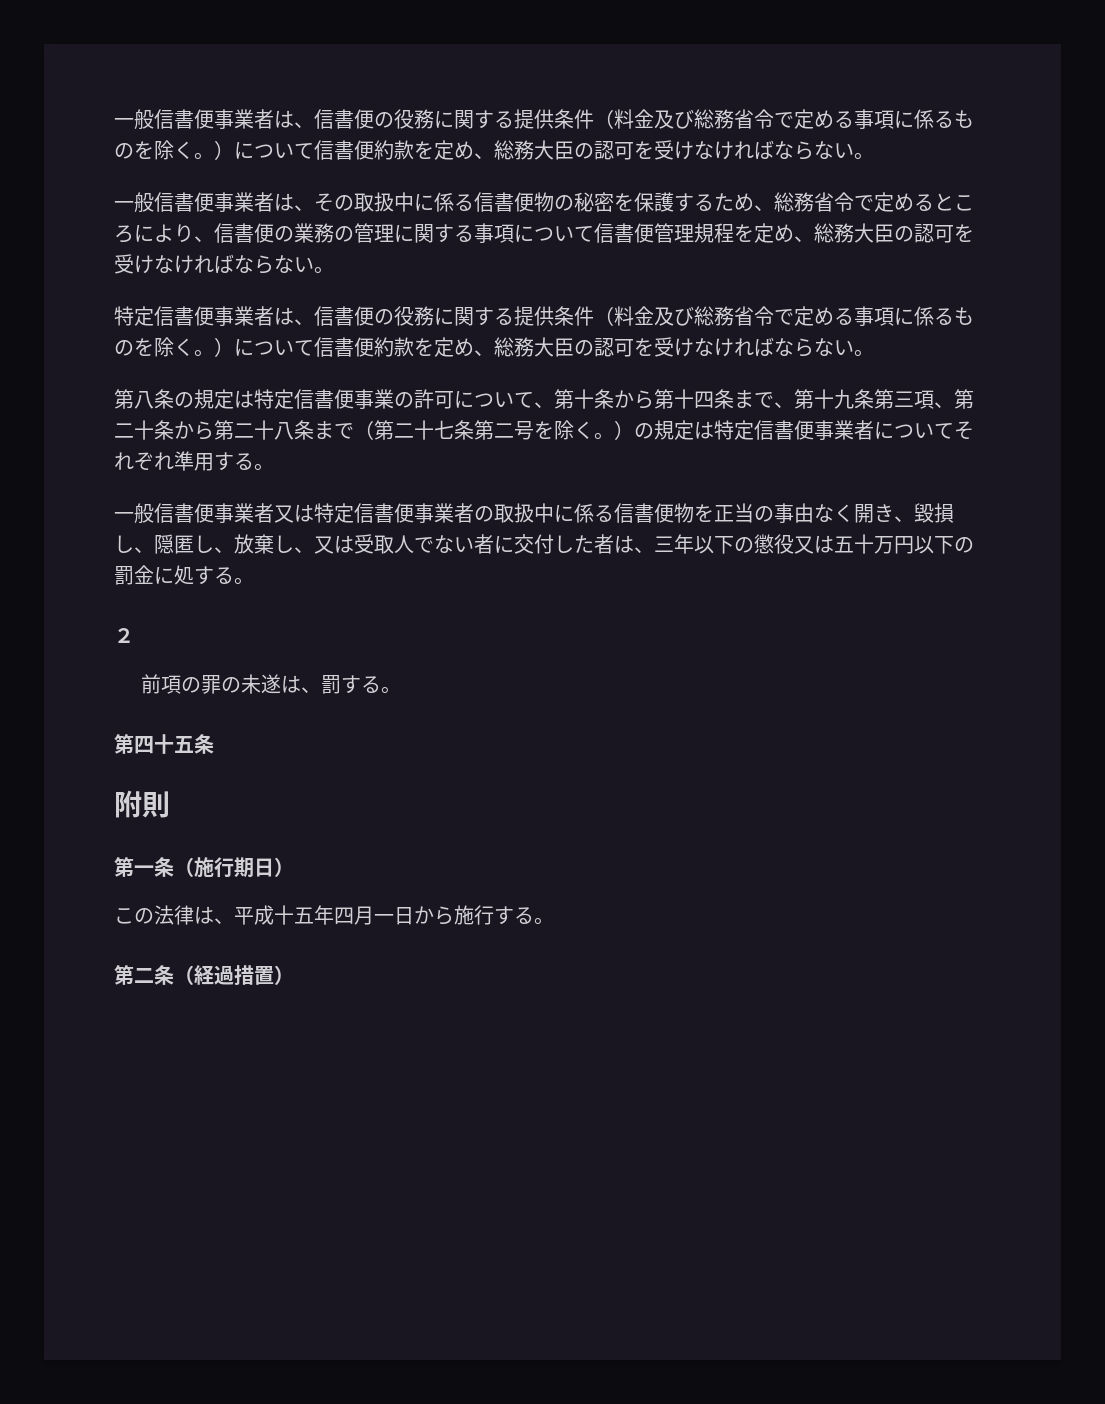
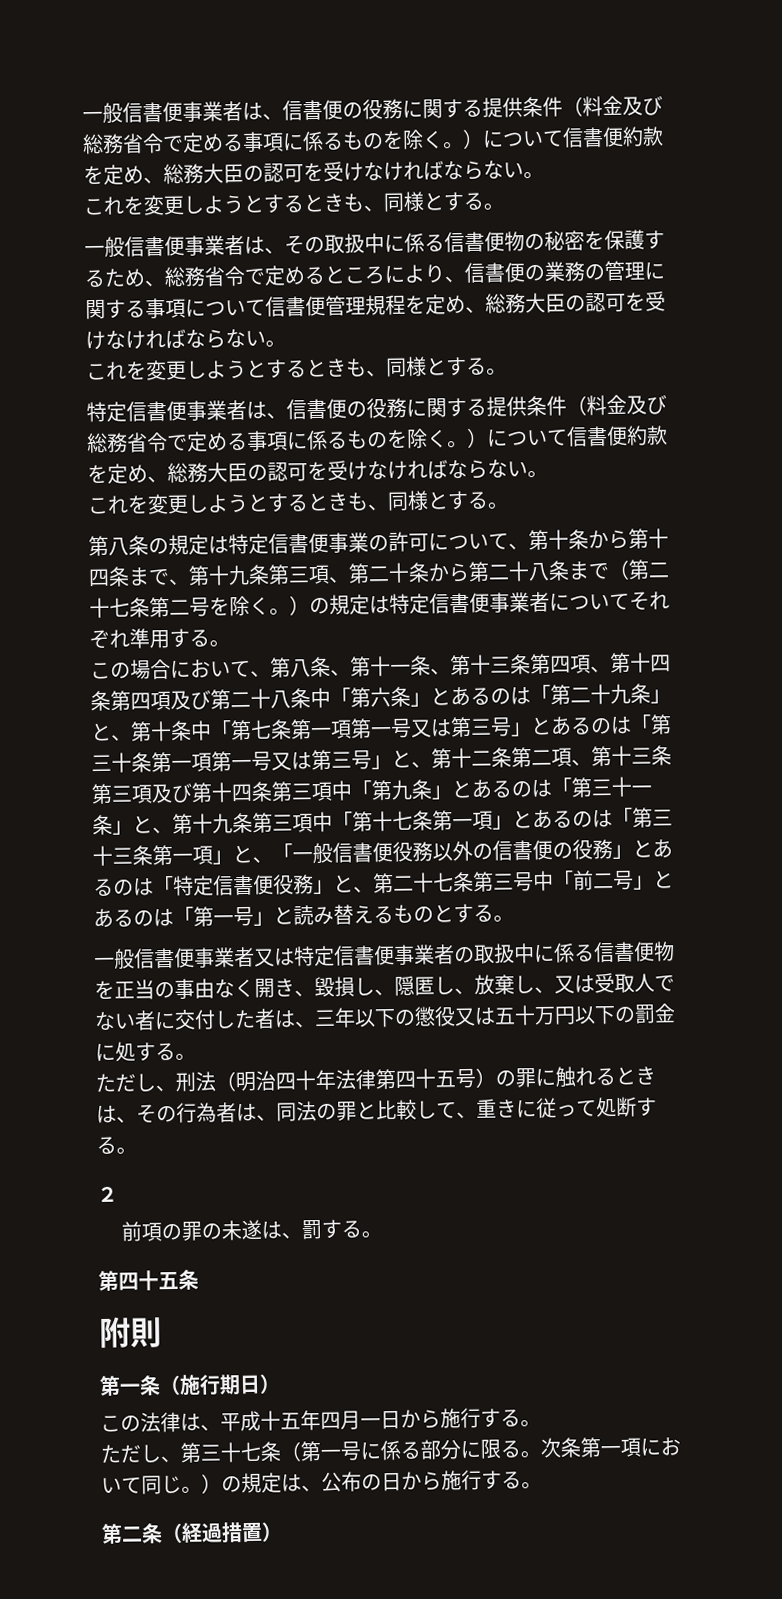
(874, 156) none -> [83,191,504,216] // これを変更しようとするときも、同様とする。
(334, 270) none -> [86,356,507,381] // これを変更しようとするときも、同様とする。
(874, 353) none -> [87,490,509,515] // これを変更しようとするときも、同様とする。
(274, 467) none -> [90,652,671,680] [90,683,671,712] [90,714,672,742] [91,745,672,773] [91,776,652,805] [92,807,673,836] [92,838,673,867] [93,870,674,897] [93,903,514,929] // この場合において、第八条、第十一条、第十三条第四項、第十四条第四項及び第二十八条中「第六条」とあるのは「第二十九条」と、第十条中「第七条第一項第一号又は第三号」とあるのは「第三十条第一項第一号又は第三号」と、第十二条第二項、第十三条第三項及び第十四条第三項中「第九条」とあるのは「第三十一条」と、第十九条第三項中「第十七条第一項」とあるのは「第三十三条第一項」と、「一般信書便役務以外の信書便の役務」とあるのは「特定信書便役務」と、第二十七条第三号中「前二号」とあるのは「第一号」と読み替えるものとする。
(254, 581) none -> [95,1066,656,1093] [96,1096,657,1124] [96,1136,137,1155] // ただし、刑法（明治四十年法律第四十五号）の罪に触れるときは、その行為者は、同法の罪と比較して、重きに従って処断する。
(554, 921) none -> [100,1437,681,1464] [101,1469,542,1495] // ただし、第三十七条（第一号に係る部分に限る。次条第一項において同じ。）の規定は、公布の日から施行する。

